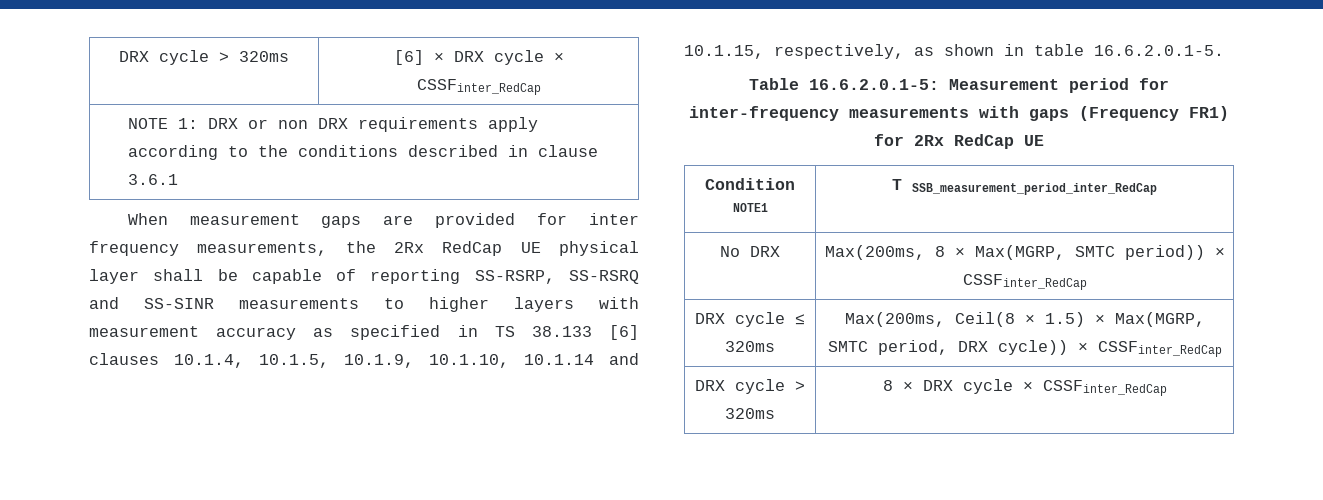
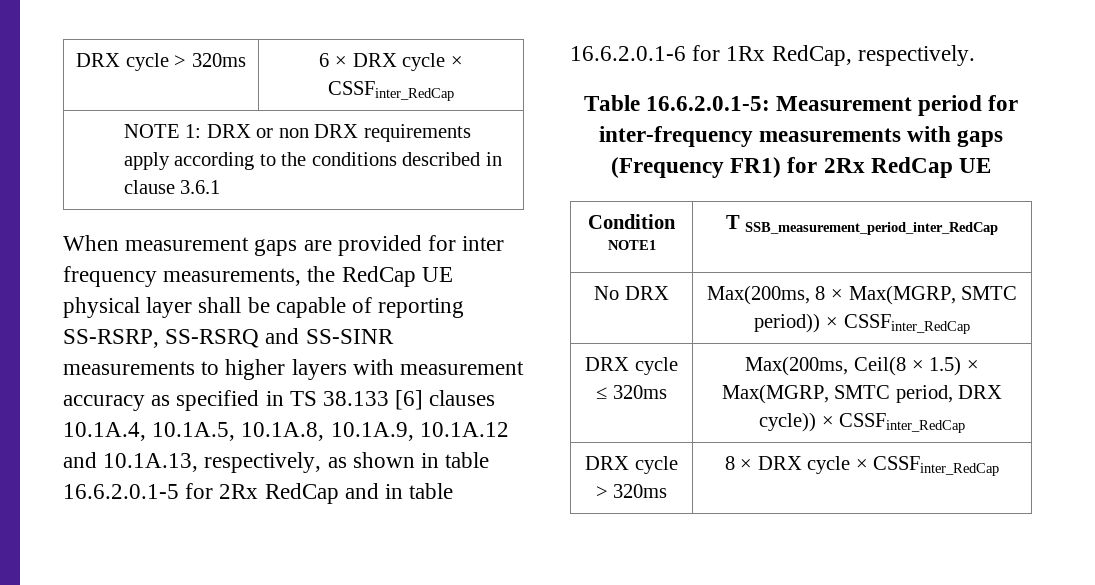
[119,50,289,65] [393,50,424,65] DRX cycle > 320ms | [6] -> [76,53,246,71] [319,53,330,67] DRX cycle > 320ms | 6
[394,242,424,253] 2Rx -> (336, 274) none
[174,353,639,368] [684,45,764,59] 10.1.4, 10.1.5, 10.1.9, 10.1.10, 10.1.14 and 10.1.15, -> [63,422,509,441] [63,452,199,472] 10.1A.4, 10.1A.5, 10.1A.8, 10.1A.9, 10.1A.12 and 10.1A.13,
[1094,45,1224,56] 16.6.2.0.1-5. -> [63,483,454,504] [570,45,975,66] 16.6.2.0.1-5 for 2Rx RedCap and in table 16.6.2.0.1-6 for 1Rx RedCap, respectively.

